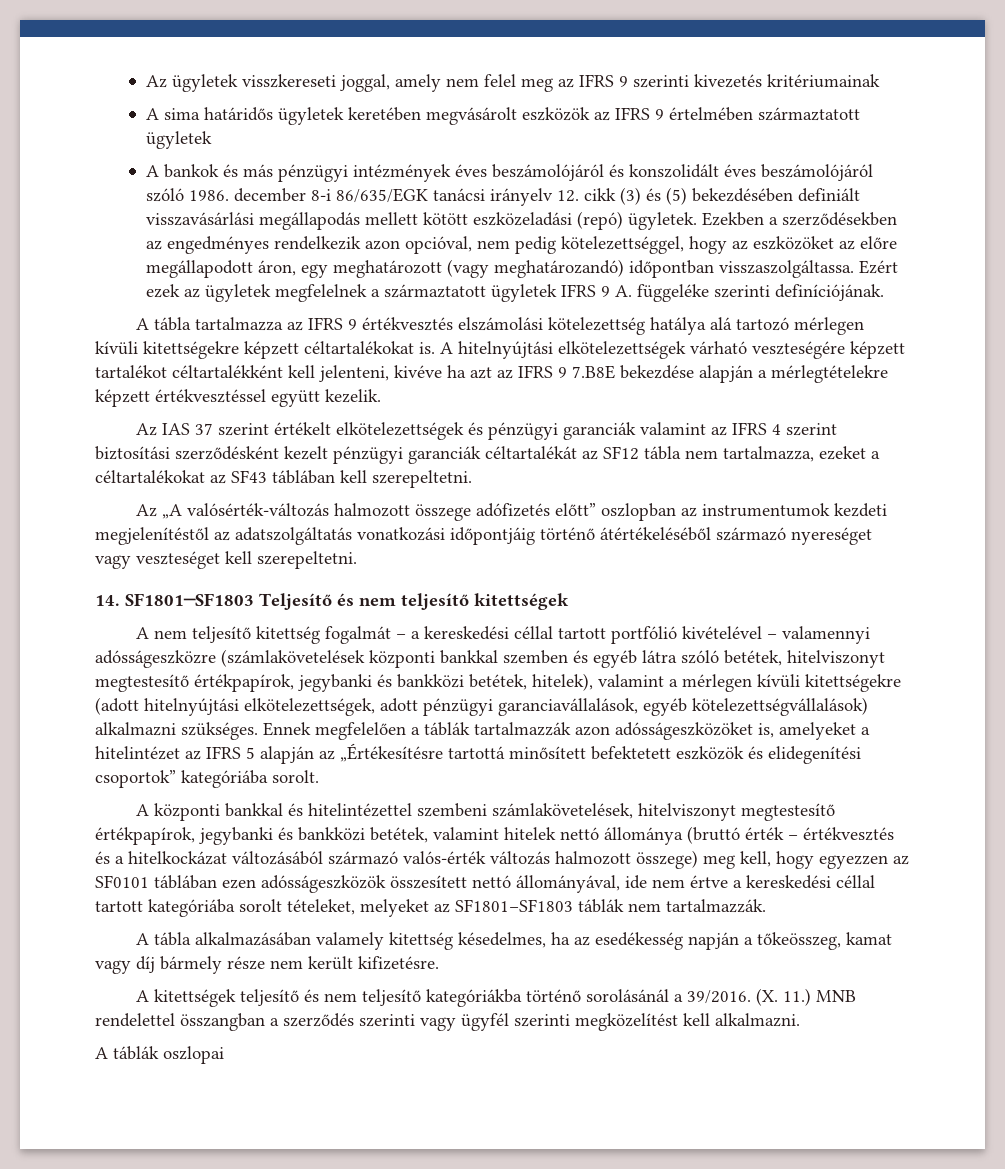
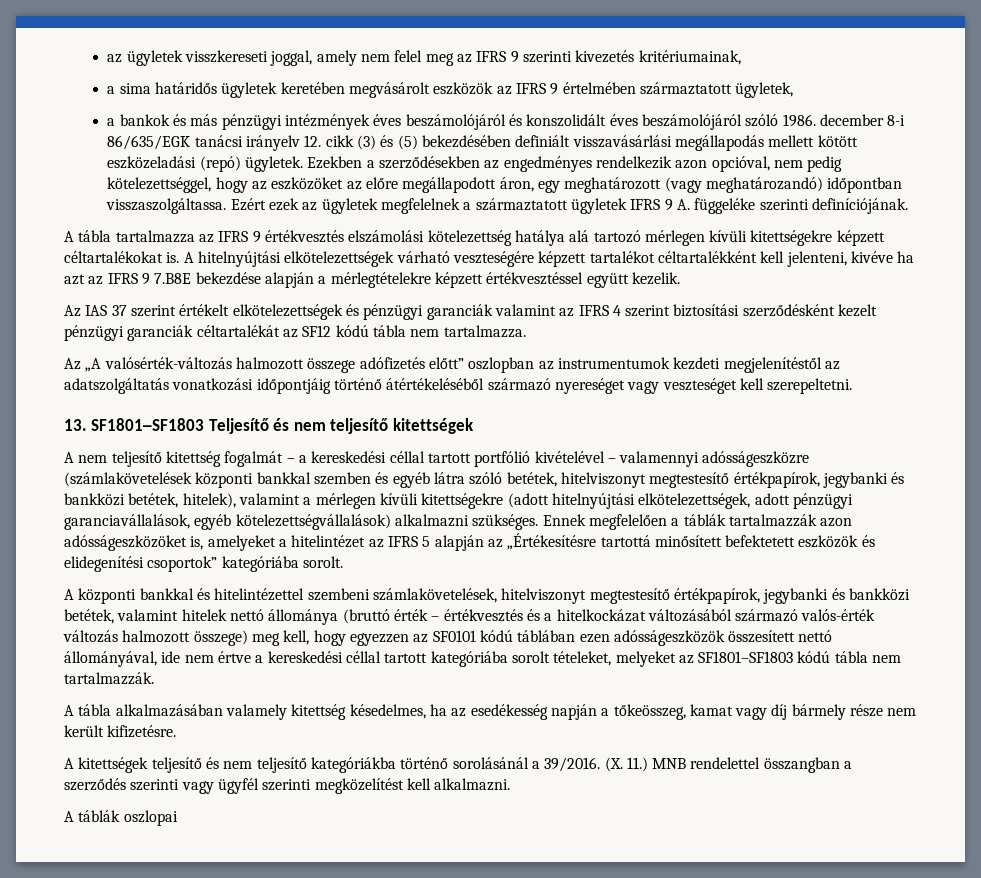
[145,75,167,88] Az -> [107,54,123,63] az
[766,74,880,88] [145,108,159,120] kritériumainak // A -> [638,50,741,65] [107,86,116,94] kritériumainak, // a
[145,131,212,149] [145,165,159,177] ügyletek // A -> [735,82,794,98] [107,118,116,126] ügyletek, // a
[644,446,880,462] [95,470,472,488] tábla nem tartalmazza, ezeket a céltartalékokat az SF43 táblában kell szerepeltetni. -> [335,325,526,338] kódú tábla nem tartalmazza.
[95,595,120,606] 14. -> [64,419,87,431] 13.
(149, 881) none -> [479,630,513,642] kódú
[578,899,624,913] táblák -> [797,651,868,663] kódú tábla

